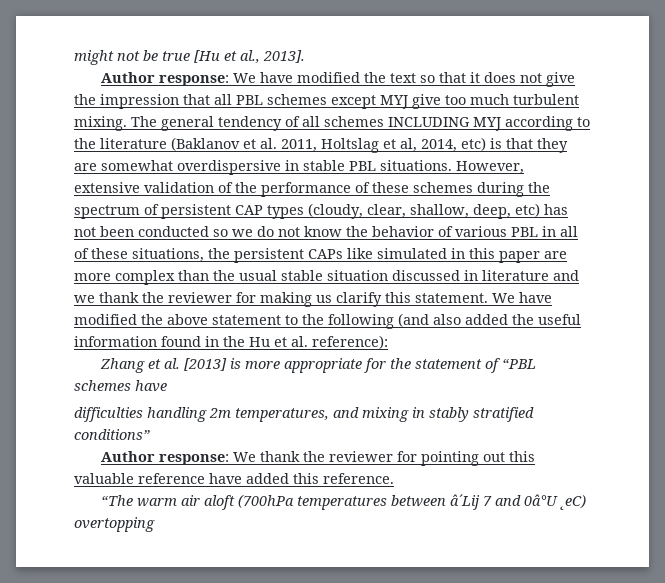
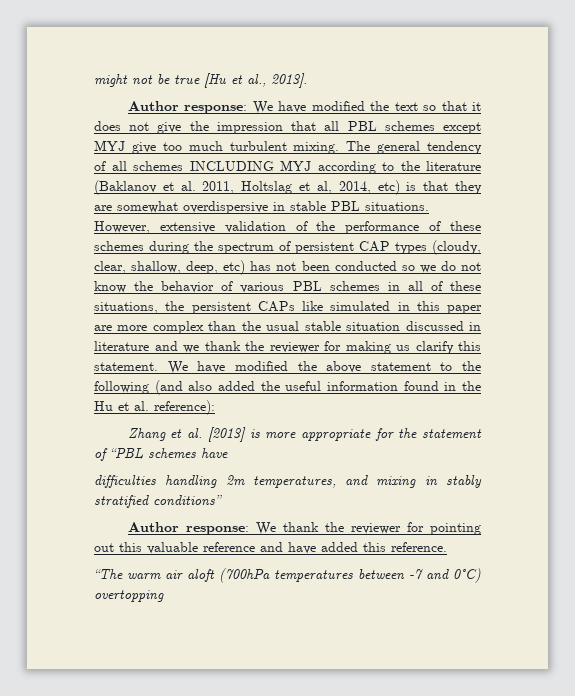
(538, 232) none -> [329,281,380,291] schemes
(205, 478) none -> [260,542,283,552] and
[449,494,586,510] â´Lij 7 and 0â°U ˛eC) -> [409,568,481,583] -7 and 0°C)

